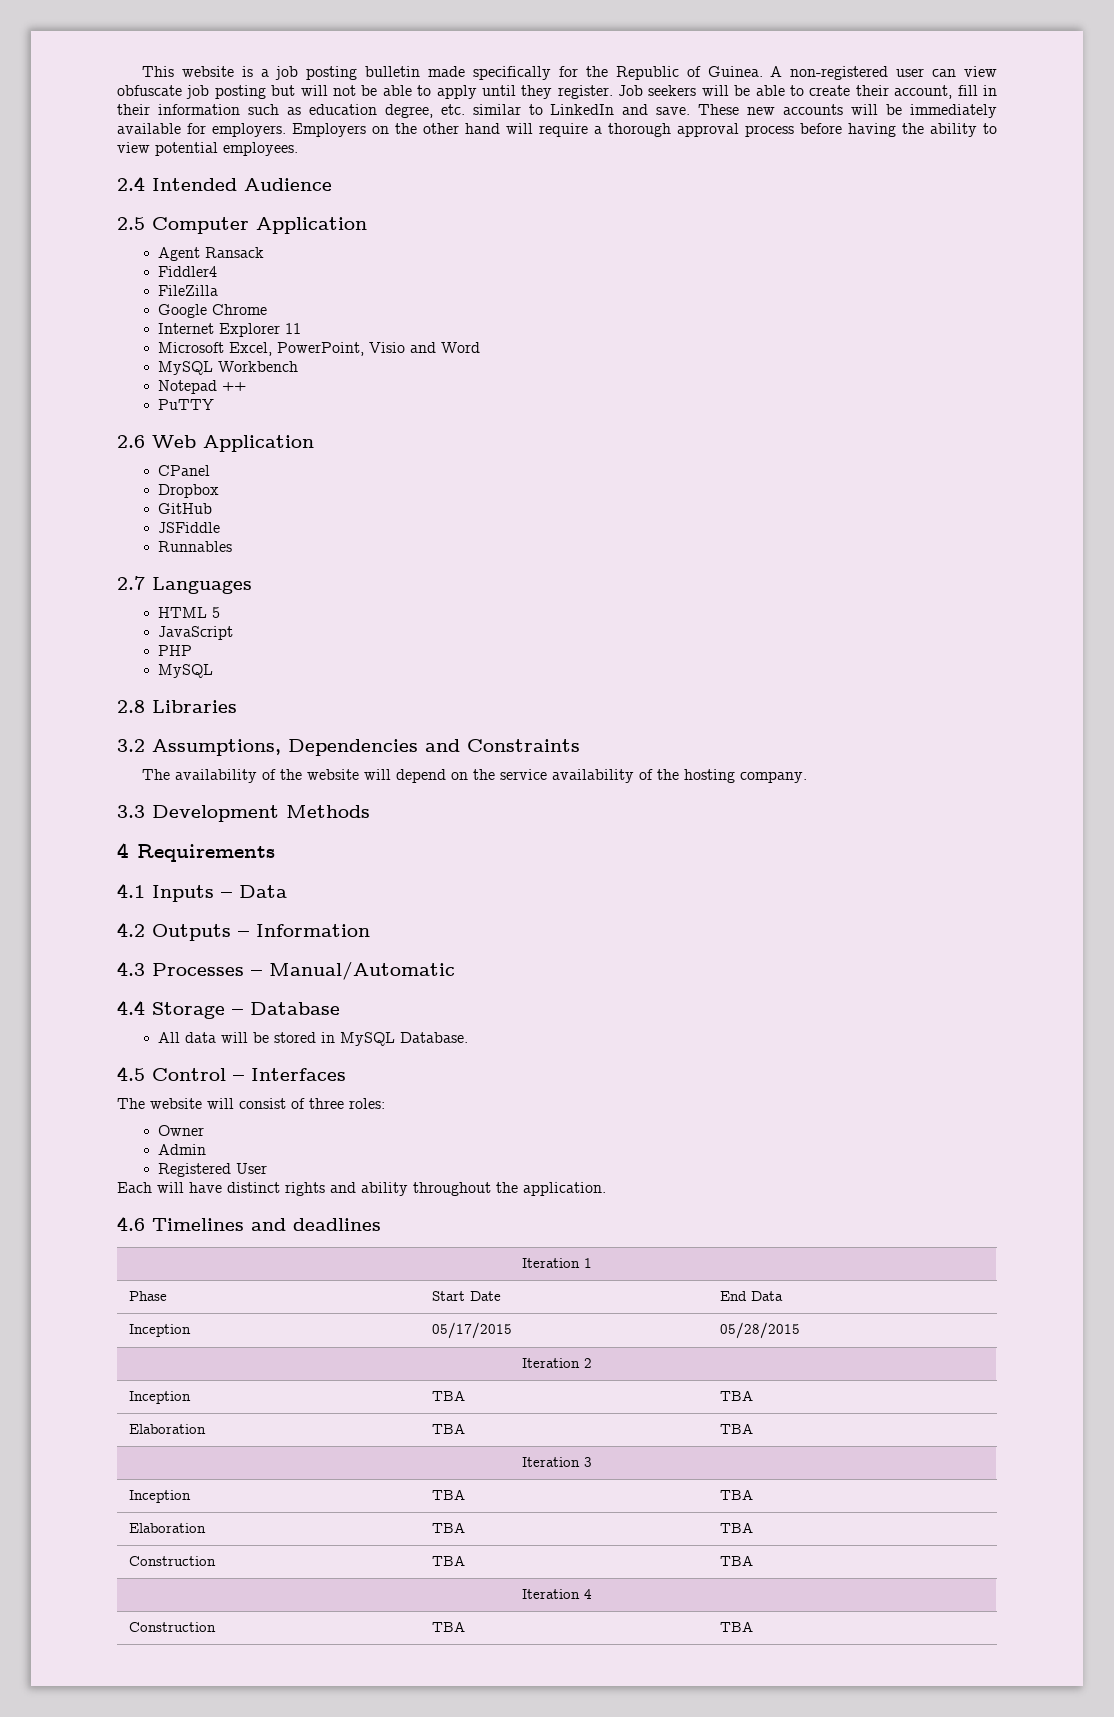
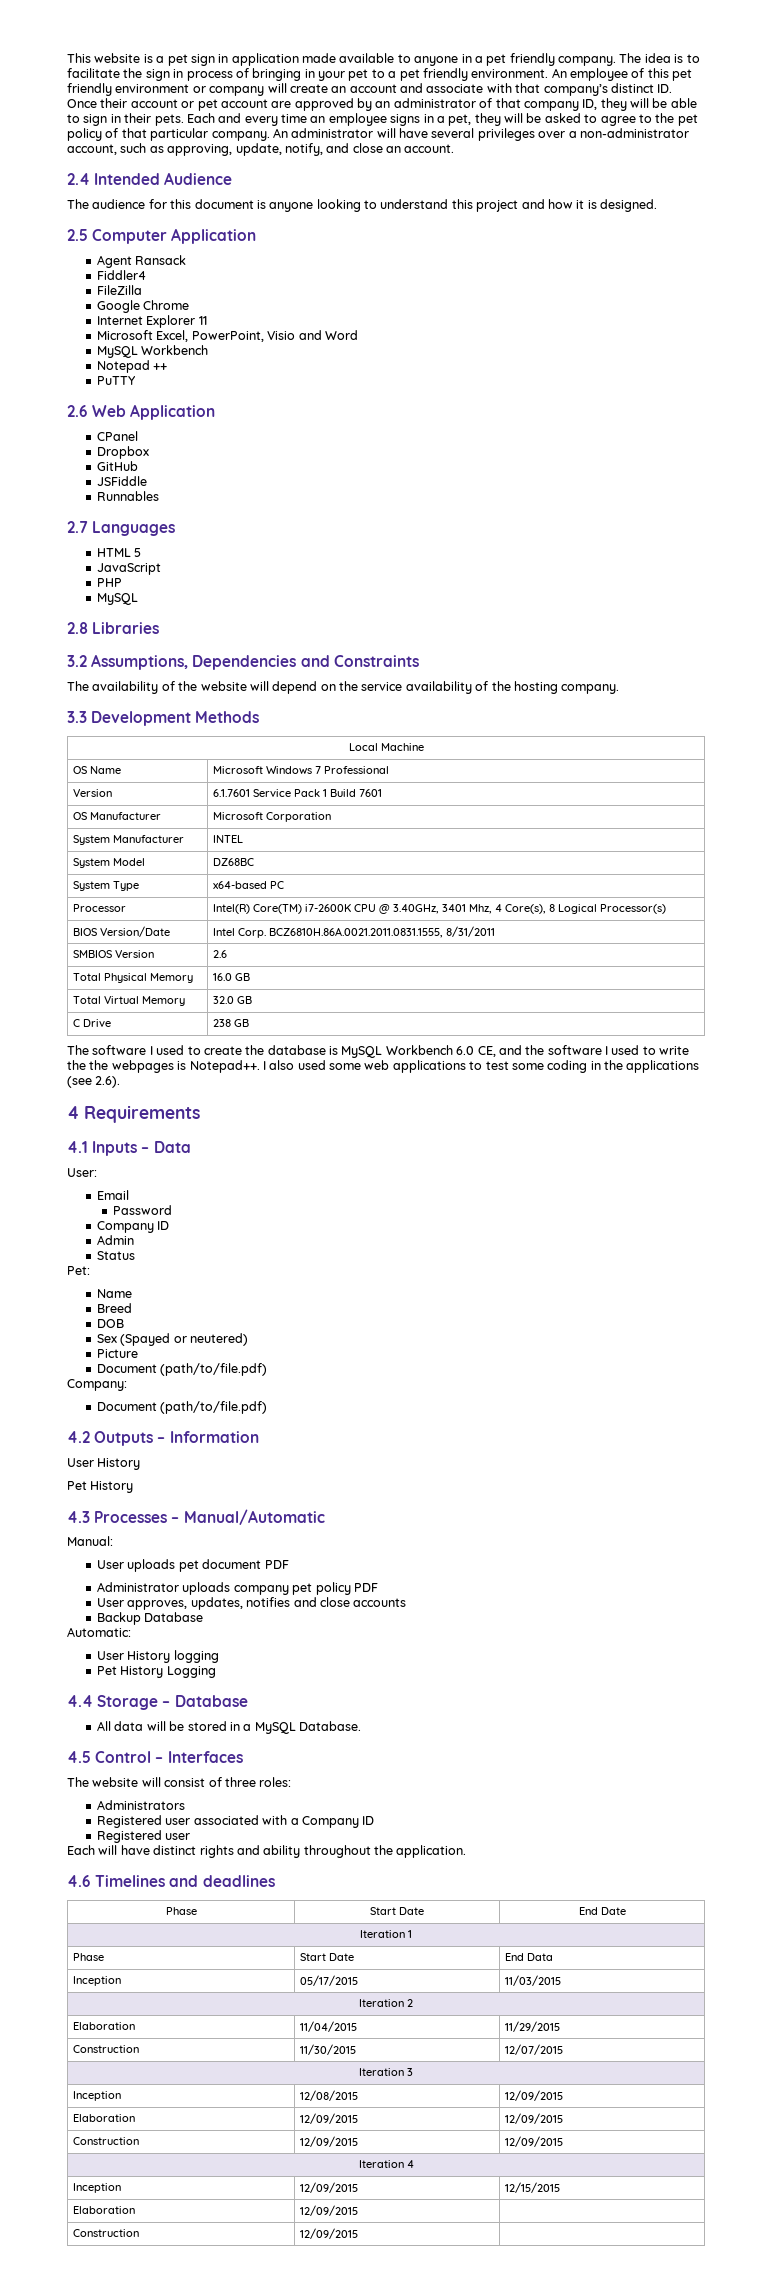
[275,66,997,80] [117,85,998,99] [117,104,998,118] [117,123,997,137] [117,142,298,156] [117,176,332,191] job posting bulletin made specifically for the Republic of Guinea. A non-registered user can view obfuscate job posting but will not be able to apply until they register. Job seekers will be able to create their account, fill in their information such as education degree, etc. similar to LinkedIn and save. These new accounts will be immediately available for employers. Employers on the other hand will require a thorough approval process before having the ability to view potential employees. // 2.4 Intended Audience -> [167,53,700,66] [67,68,693,81] [67,83,673,96] [67,98,697,111] [67,113,698,126] [67,128,689,141] [67,143,455,156] [67,172,233,185] [67,199,657,212] pet sign in application made available to anyone in a pet friendly company. The idea is to facilitate the sign in process of bringing in your pet to a pet friendly environment. An employee of this pet friendly environment or company will create an account and associate with that company’s distinct ID. Once their account or pet account are approved by an administrator of that company ID, they will be able to sign in their pets. Each and every time an employee signs in a pet, they will be asked to agree to the pet policy of that particular company. An administrator will have several privileges over a non-administrator account, such as approving, update, notify, and close an account. // 2.4 Intended Audience // The audience for this document is anyone looking to understand this project and how it is designed.
(370, 811) none -> [348,743,424,751] [73,766,122,774] [213,766,390,774] [73,789,113,797] [213,789,383,797] [73,812,162,820] [213,812,332,822] [73,835,185,845] [213,835,244,843] [73,858,146,868] [213,858,255,866] [73,881,140,891] [213,881,285,889] [73,904,127,912] [213,904,667,914] [73,926,171,937] [213,926,496,938] [73,950,155,958] [213,950,228,958] [73,973,194,983] [213,973,251,981] [73,996,186,1006] [213,996,253,1004] [73,1019,112,1027] [213,1019,250,1027] [67,1045,690,1058] [67,1060,700,1073] [67,1076,121,1088] // Local Machine // OS Name | Microsoft Windows 7 Professional // Version | 6.1.7601 Service Pack 1 Build 7601 // OS Manufacturer | Microsoft Corporation // System Manufacturer | INTEL // System Model | DZ68BC // System Type | x64-based PC // Processor | Intel(R) Core(TM) i7-2600K CPU @ 3.40GHz, 3401 Mhz, 4 Core(s), 8 Logical Processor(s) // BIOS Version/Date | Intel Corp. BCZ6810H.86A.0021.2011.0831.1555, 8/31/2011 // SMBIOS Version | 2.6 // Total Physical Memory | 16.0 GB // Total Virtual Memory | 32.0 GB // C Drive | 238 GB // The software I used to create the database is MySQL Workbench 6.0 CE, and the software I used to write the the webpages is Notepad++. I also used some web applications to test some coding in the applications (see 2.6).
(287, 891) none -> [67,1168,97,1177] [97,1190,130,1200] [113,1205,173,1215] [97,1221,170,1233] [97,1235,135,1245] [97,1251,136,1260] [67,1266,90,1275] [97,1289,133,1298] [97,1303,133,1313] [97,1319,125,1328] [97,1333,249,1346] [97,1349,139,1358] [97,1363,268,1376] [67,1379,127,1391] [97,1401,268,1414] // User: // Email // Password // Company ID // Admin // Status // Pet: // Name // Breed // DOB // Sex (Spayed or neutered) // Picture // Document (path/to/file.pdf) // Company: // Document (path/to/file.pdf)
(370, 930) none -> [67,1458,141,1470] [67,1481,134,1493] // User History // Pet History
(455, 970) none -> [67,1536,113,1546] [97,1559,289,1572] [97,1582,378,1595] [97,1597,407,1610] [97,1612,204,1625] [67,1627,131,1637] [97,1650,219,1663] [97,1666,216,1678] // Manual: // User uploads pet document PDF // Administrator uploads company pet policy PDF // User approves, updates, notifies and close accounts // Backup Database // Automatic: // User History logging // Pet History Logging
(336, 1037) none -> [243,1724,252,1731] a
[158,1125,205,1136] [158,1144,207,1155] [158,1163,268,1177] Owner // Admin // Registered User -> [97,1800,186,1810] [97,1815,375,1828] [97,1830,191,1843] Administrators // Registered user associated with a Company ID // Registered user
(381, 1224) none -> [165,1907,197,1915] [370,1907,424,1915] [578,1907,626,1915] // Phase | Start Date | End Date
[720,1322,801,1339] 05/28/2015 -> [505,1975,562,1986] 11/03/2015
[129,1391,192,1404] [432,1390,466,1401] [720,1390,754,1401] [129,1424,207,1434] [432,1423,466,1434] [720,1423,754,1434] Inception | TBA | TBA // Elaboration | TBA | TBA -> [73,2022,136,2030] [300,2021,358,2032] [505,2021,561,2032] [73,2045,140,2053] [300,2044,357,2055] [505,2044,564,2055] Elaboration | 11/04/2015 | 11/29/2015 // Construction | 11/30/2015 | 12/07/2015
[432,1489,466,1500] [720,1489,754,1500] [129,1523,207,1533] [432,1522,466,1533] [720,1522,754,1533] [129,1556,217,1566] [432,1555,466,1566] [720,1555,754,1566] TBA | TBA // Elaboration | TBA | TBA // Construction | TBA | TBA -> [300,2090,359,2101] [505,2090,564,2101] [73,2114,136,2122] [300,2113,359,2124] [505,2113,564,2124] [73,2137,140,2145] [300,2136,359,2147] [505,2136,564,2147] 12/08/2015 | 12/09/2015 // Elaboration | 12/09/2015 | 12/09/2015 // Construction | 12/09/2015 | 12/09/2015
[129,1622,217,1632] [432,1621,466,1632] [720,1621,754,1632] // Construction | TBA | TBA -> [73,2183,122,2193] [300,2182,359,2193] [505,2182,561,2193] [73,2206,136,2214] [300,2205,359,2216] [73,2229,140,2237] [300,2228,359,2239] // Inception | 12/09/2015 | 12/15/2015 // Elaboration | 12/09/2015 | // Construction | 12/09/2015 |

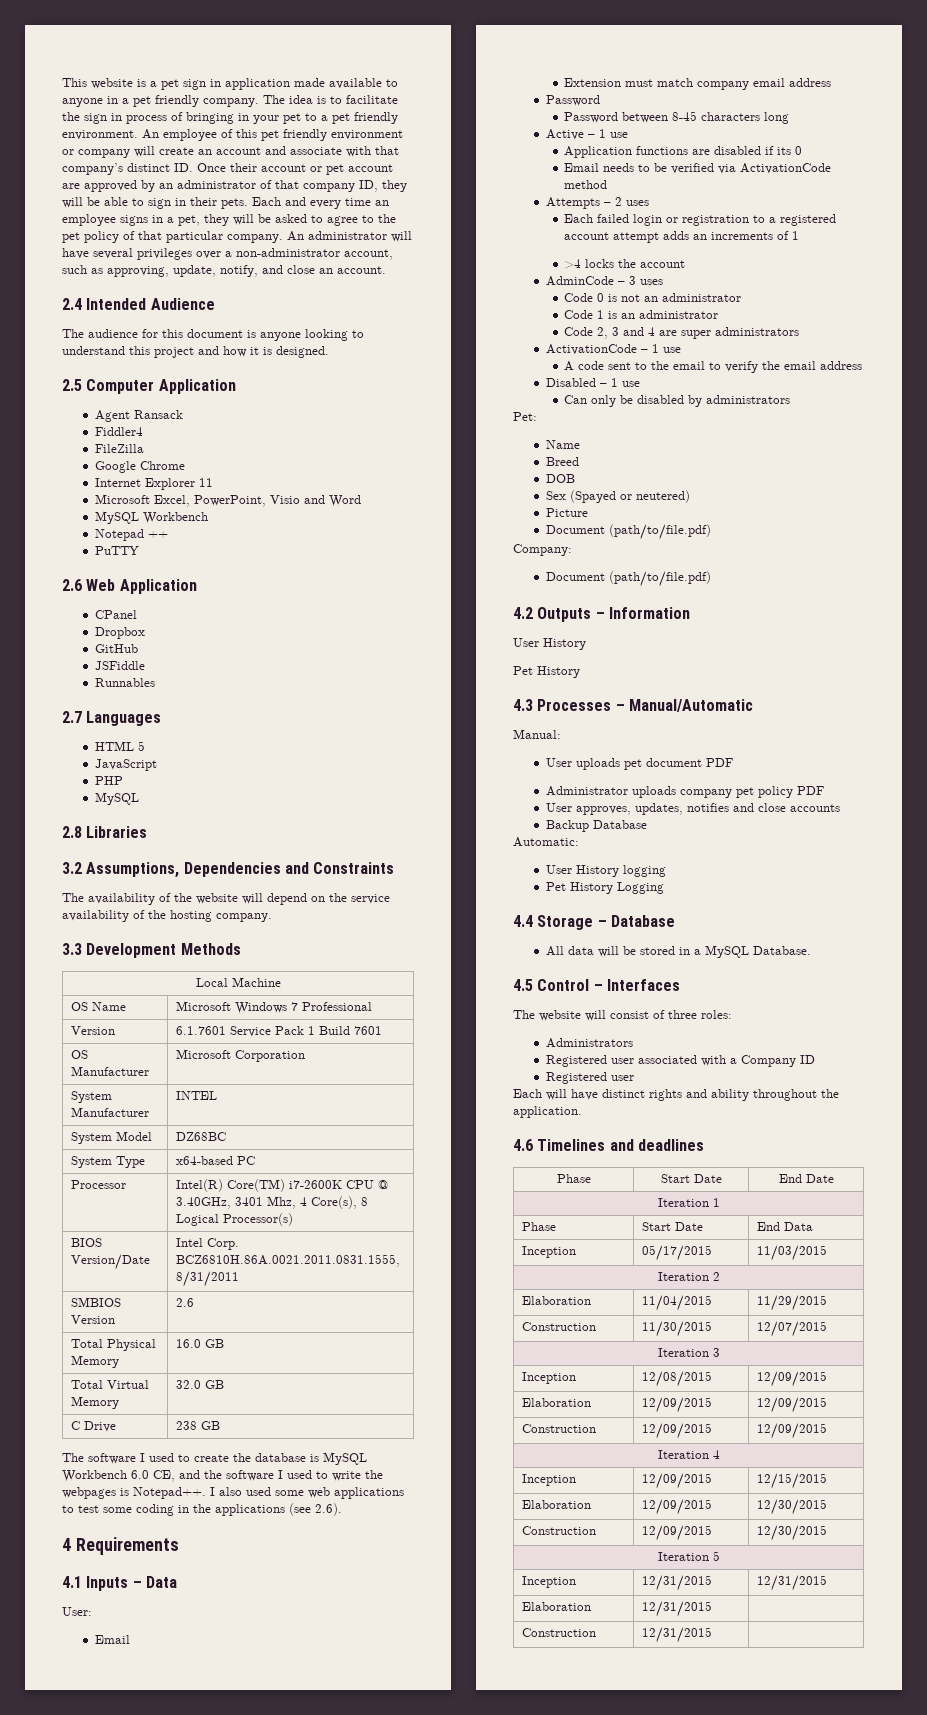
[89,1060,109,1070] the -> (383, 1474) none
[113,1205,173,1215] [97,1221,170,1233] [97,1235,135,1245] [97,1251,136,1260] Password // Company ID // Admin // Status -> [564,78,832,90] [545,95,600,106] [564,111,790,124] [545,129,628,140] [564,146,803,158] [564,163,832,174] [564,180,608,189] [545,197,649,209] [564,214,837,226] [564,231,800,243] [564,259,686,269] [545,276,663,286] [564,293,742,302] [564,310,719,319] [564,327,800,339] [545,344,681,355] [564,361,863,373] [545,378,640,387] [564,395,791,407] Extension must match company email address // Password // Password between 8-45 characters long // Active – 1 use // Application functions are disabled if its 0 // Email needs to be verified via ActivationCode method // Attempts – 2 uses // Each failed login or registration to a registered account attempt adds an increments of 1 // >4 locks the account // AdminCode – 3 uses // Code 0 is not an administrator // Code 1 is an administrator // Code 2, 3 and 4 are super administrators // ActivationCode – 1 use // A code sent to the email to verify the email address // Disabled – 1 use // Can only be disabled by administrators
[73,2229,140,2237] [300,2228,359,2239] // Construction | 12/09/2015 -> [757,1499,828,1515] [522,1526,597,1535] [642,1525,713,1541] [757,1525,828,1541] [657,1551,720,1561] [522,1576,577,1588] [642,1575,713,1591] [757,1575,828,1591] [522,1602,592,1611] [642,1601,713,1617] [522,1628,597,1637] [642,1627,713,1643] 12/30/2015 // Construction | 12/09/2015 | 12/30/2015 // Iteration 5 // Inception | 12/31/2015 | 12/31/2015 // Elaboration | 12/31/2015 | // Construction | 12/31/2015

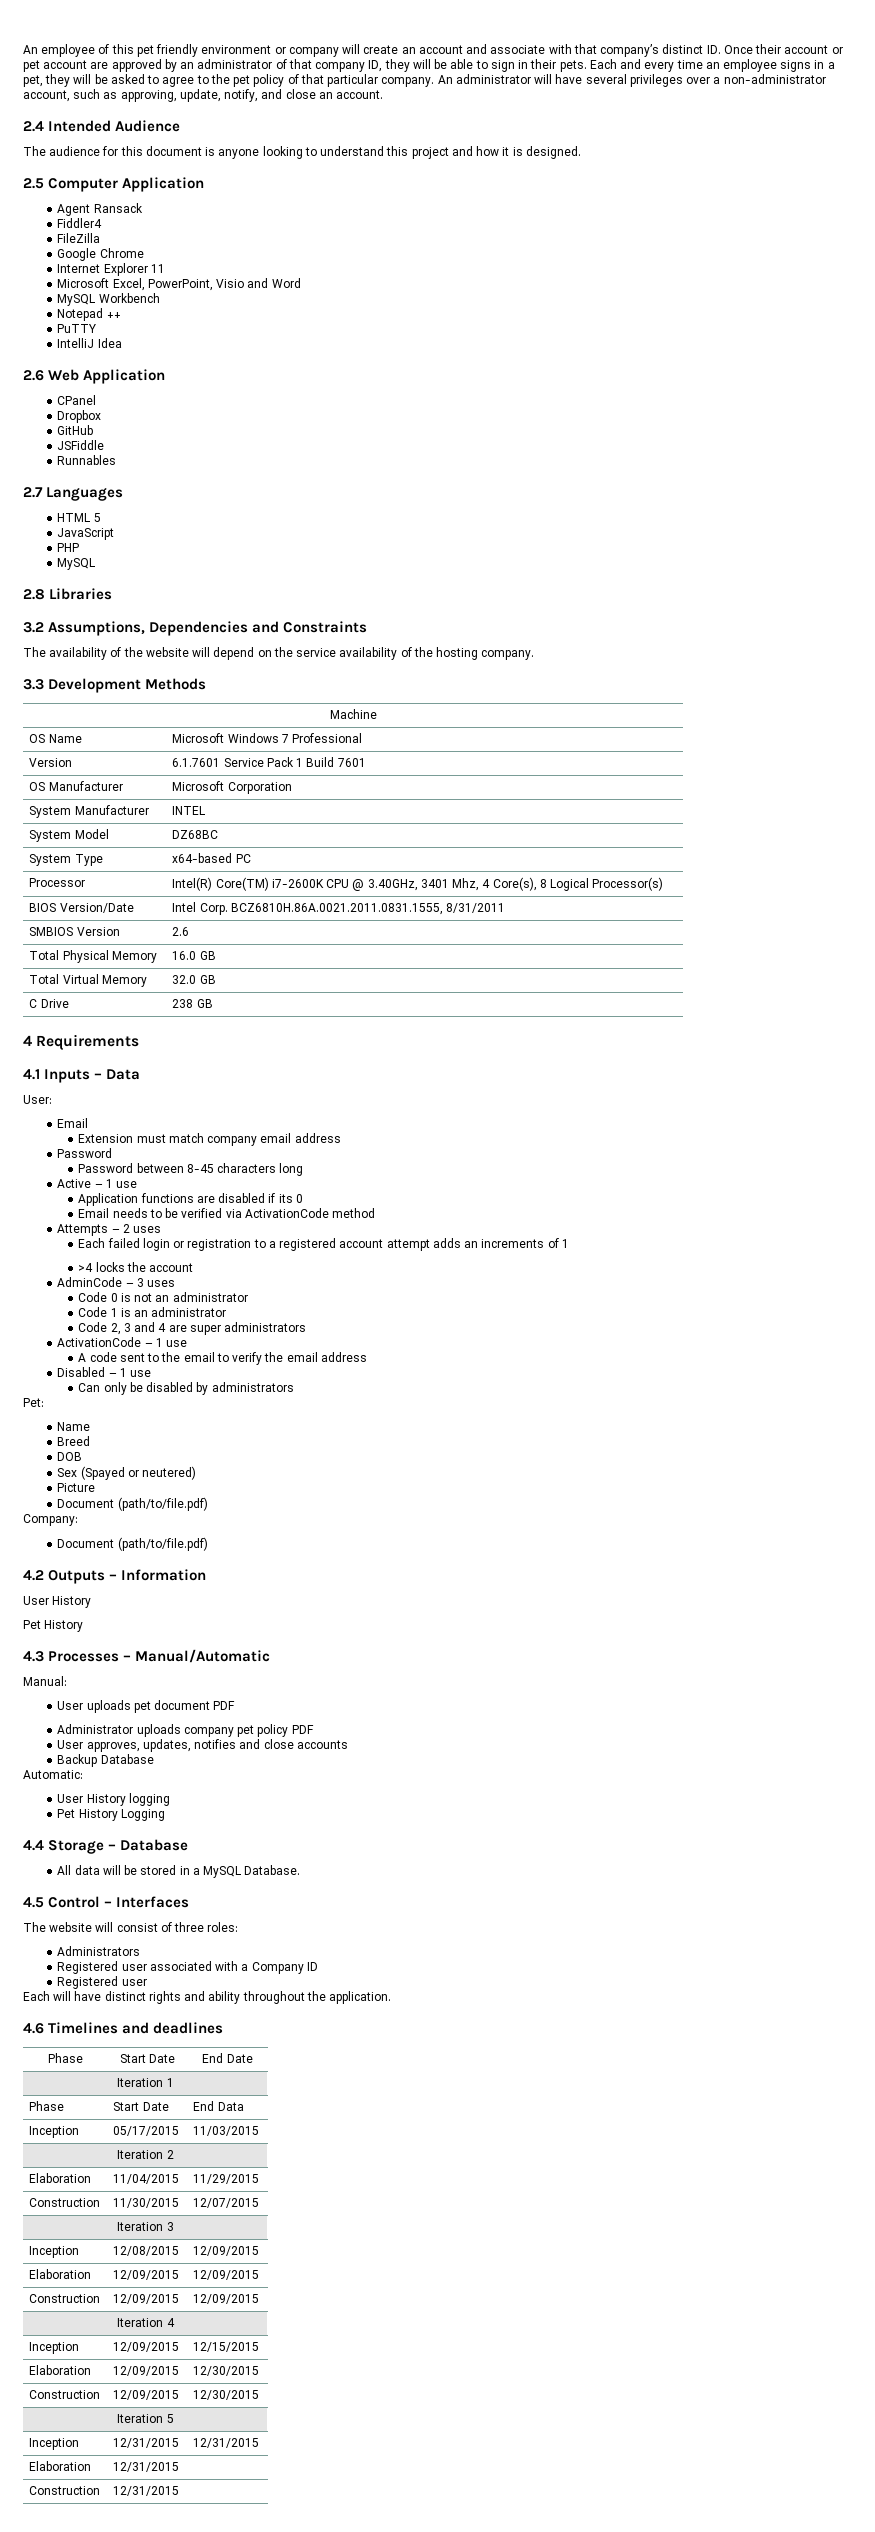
[62,78,398,90] [62,95,398,107] [62,112,398,124] [62,130,138,140] This website is a pet sign in application made available to anyone in a pet friendly company. The idea is to facilitate the sign in process of bringing in your pet to a pet friendly environment. -> (23, 49) none
(139, 550) none -> [57,338,122,348] // IntelliJ Idea
[195,978,228,987] Local -> (207, 684) none
[62,1452,367,1465] [62,1470,383,1482] [62,1487,404,1499] [62,1503,342,1516] // The software I used to create the database is MySQL Workbench 6.0 CE, and the software I used to write the webpages is Notepad++. I also used some web applications to test some coding in the applications (see 2.6). -> (213, 1003) none

